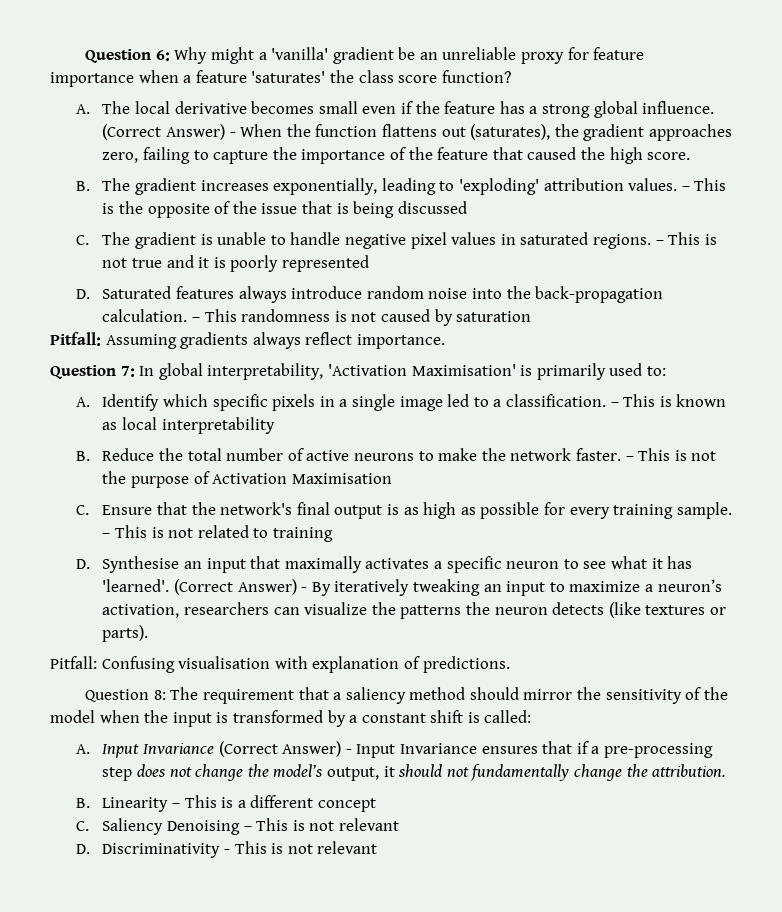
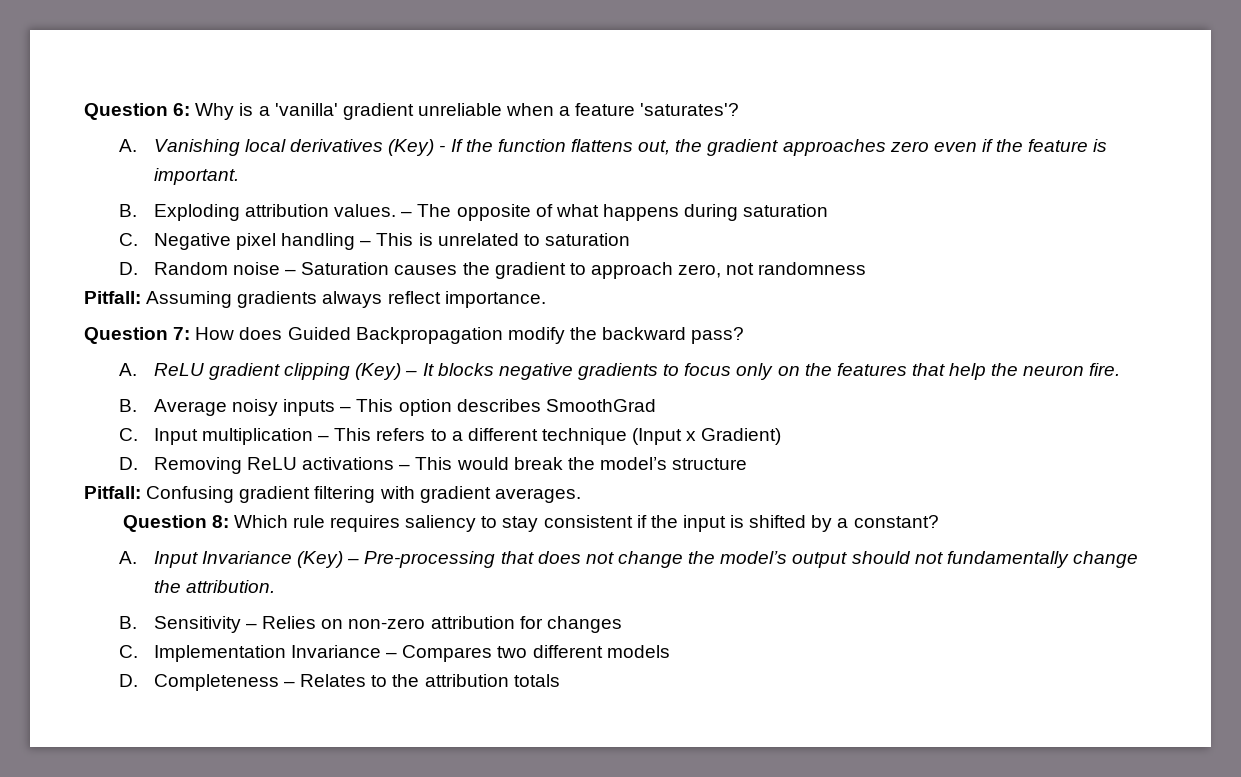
[210,47,254,64] might -> [239,103,254,116] is
[398,47,645,64] [50,70,511,87] [76,101,715,118] [102,124,732,141] [102,147,691,164] [76,178,727,195] [102,201,467,218] [76,232,717,249] [102,255,369,272] [76,286,664,303] [102,309,532,326] be an unreliable proxy for feature importance when a feature 'saturates' the class score function? // A. The local derivative becomes small even if the feature has a strong global influence. (Correct Answer) - When the function flattens out (saturates), the gradient approaches zero, failing to capture the importance of the feature that caused the high score. // B. The gradient increases exponentially, leading to 'exploding' attribution values. – This is the opposite of the issue that is being discussed // C. The gradient is unable to handle negative pixel values in saturated regions. – This is not true and it is poorly represented // D. Saturated features always introduce random noise into the back-propagation calculation. – This randomness is not caused by saturation -> [417,103,740,116] [118,139,1108,156] [153,168,239,185] [118,204,829,221] [118,233,631,250] [118,262,867,279] unreliable when a feature 'saturates'? // A. Vanishing local derivatives (Key) - If the function flattens out, the gradient approaches zero even if the feature is important. // B. Exploding attribution values. – The opposite of what happens during saturation // C. Negative pixel handling – This is unrelated to saturation // D. Random noise – Saturation causes the gradient to approach zero, not randomness
[139,363,666,380] [76,394,727,411] [102,417,275,434] [76,448,717,461] [102,471,392,488] [76,502,732,519] [102,525,333,542] [76,556,693,573] [102,579,722,596] [102,602,726,619] [102,625,149,642] [50,656,510,673] [85,687,728,704] [50,710,140,723] In global interpretability, 'Activation Maximisation' is primarily used to: // A. Identify which specific pixels in a single image led to a classification. – This is known as local interpretability // B. Reduce the total number of active neurons to make the network faster. – This is not the purpose of Activation Maximisation // C. Ensure that the network's final output is as high as possible for every training sample. – This is not related to training // D. Synthesise an input that maximally activates a specific neuron to see what it has 'learned'. (Correct Answer) - By iteratively tweaking an input to maximize a neuron’s activation, researchers can visualize the patterns the neuron detects (like textures or parts). // Pitfall: Confusing visualisation with explanation of predictions. // Question 8: The requirement that a saliency method should mirror the sensitivity of the model when -> [195,327,745,344] [118,363,1121,380] [118,399,656,416] [118,428,782,445] [118,457,748,474] [84,486,581,503] [122,515,647,532] How does Guided Backpropagation modify the backward pass? // A. ReLU gradient clipping (Key) – It blocks negative gradients to focus only on the features that help the neuron fire. // B. Average noisy inputs – This option describes SmoothGrad // C. Input multiplication – This refers to a different technique (Input x Gradient) // D. Removing ReLU activations – This would break the model’s structure // Pitfall: Confusing gradient filtering with gradient averages. // Question 8: Which rule requires saliency to stay consistent if
[232,710,323,723] transformed -> [749,515,807,528] shifted
[361,710,532,723] constant shift is called: -> [853,515,939,528] constant?
[218,741,713,758] [102,767,133,781] (Correct Answer) - Input Invariance ensures that if a pre-processing step -> [297,551,534,568] (Key) – Pre-processing that
[326,766,395,781] output, it -> [792,552,848,568] output
[102,795,376,812] [76,818,399,835] [76,841,378,858] Linearity – This is a different concept // C. Saliency Denoising – This is not relevant // D. Discriminativity - This is not relevant -> [153,616,622,633] [118,645,670,662] [118,674,560,691] Sensitivity – Relies on non-zero attribution for changes // C. Implementation Invariance – Compares two different models // D. Completeness – Relates to the attribution totals

